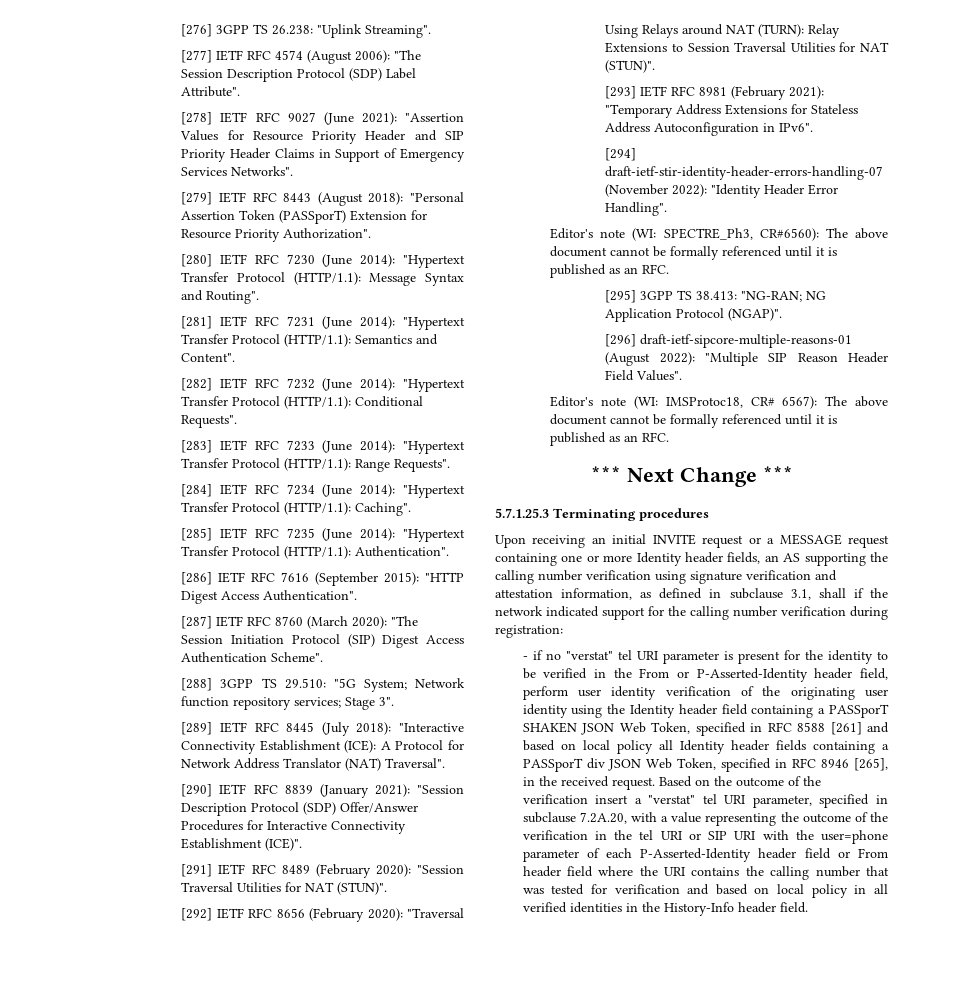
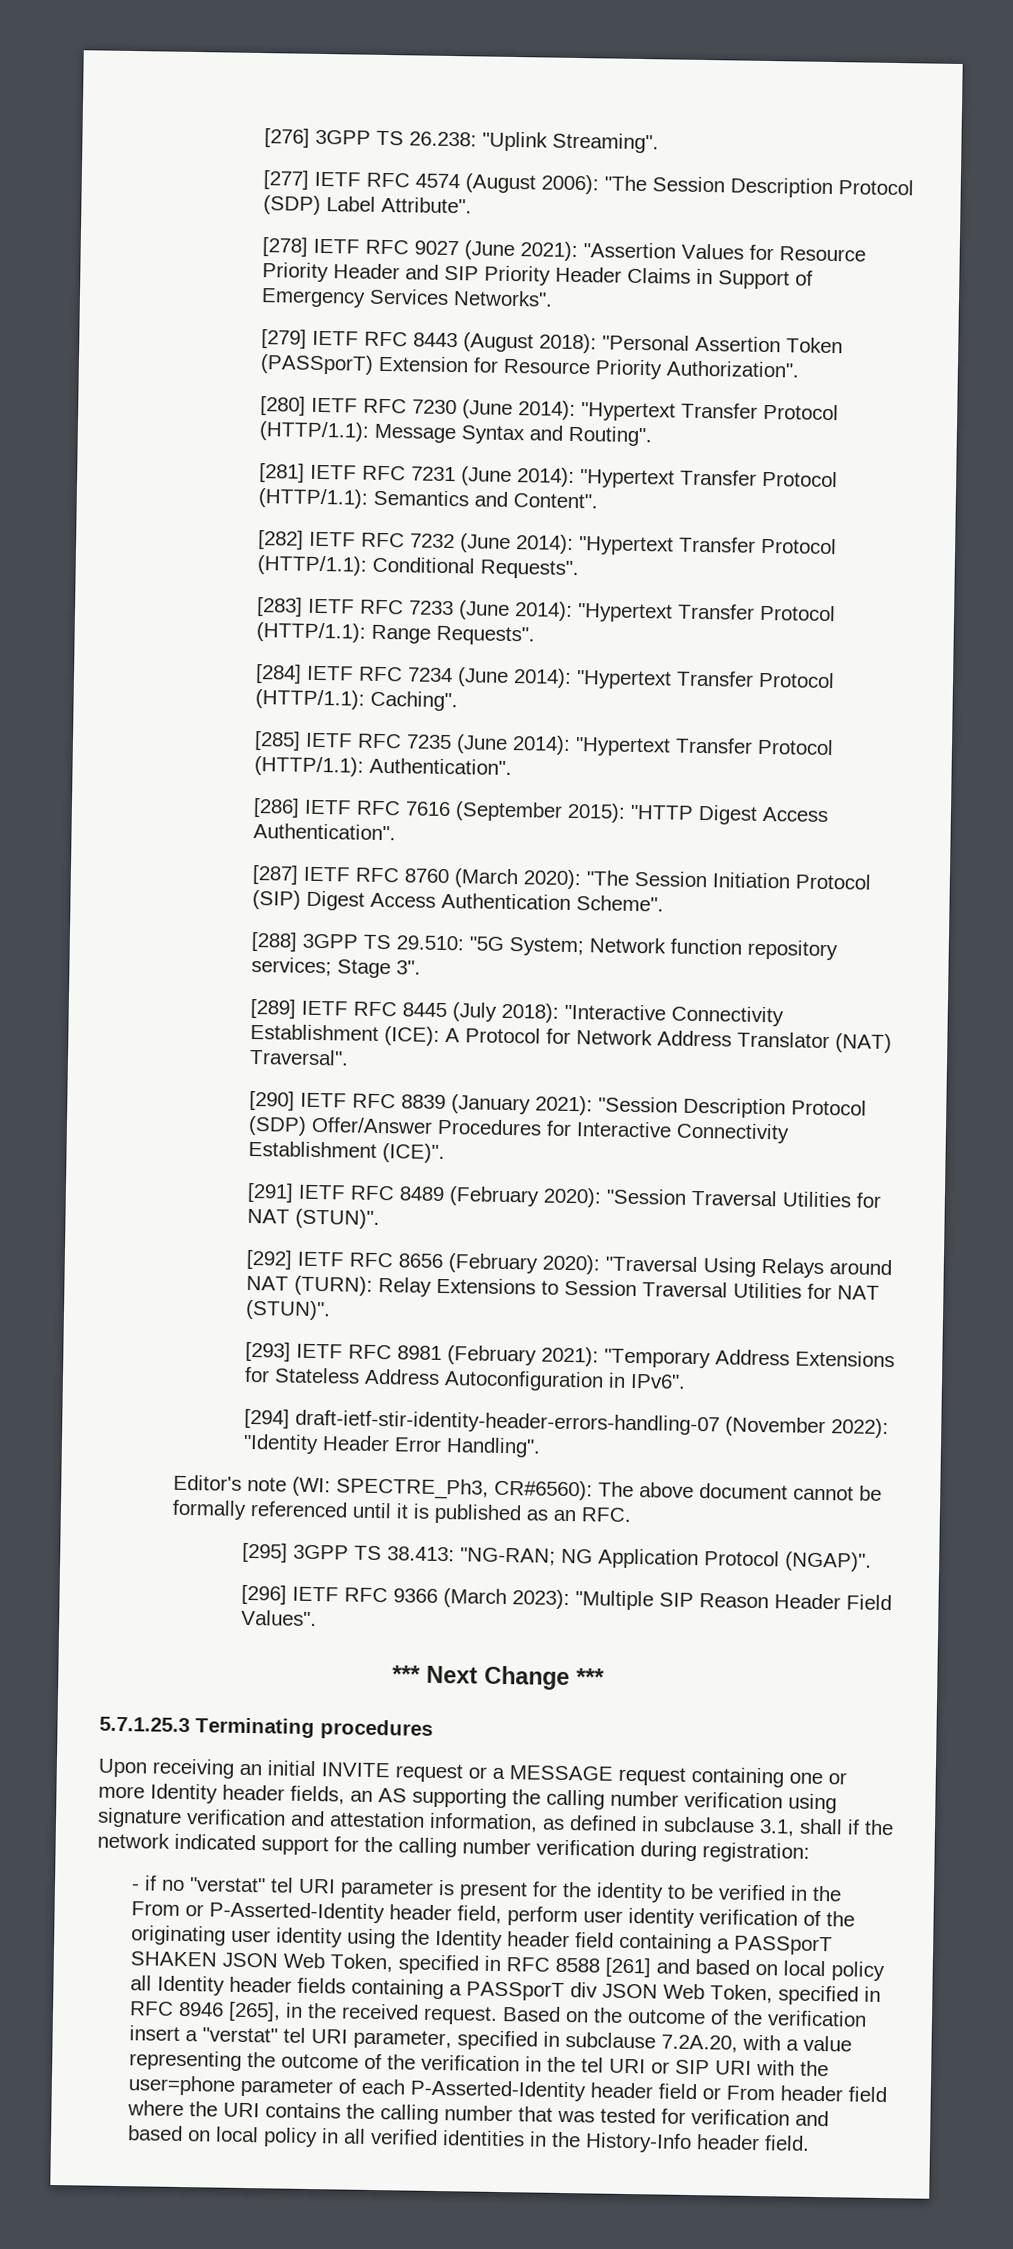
[640,334,853,348] [605,352,695,366] draft-ietf-sipcore-multiple-reasons-01 (August 2022): -> [292,1586,571,1610] IETF RFC 9366 (March 2023):
[550,396,888,409] [550,414,838,428] [550,432,670,446] // Editor's note (WI: IMSProtoc18, CR# 6567): The above document cannot be formally referenced until it is published as an RFC. -> (318, 1618) none

